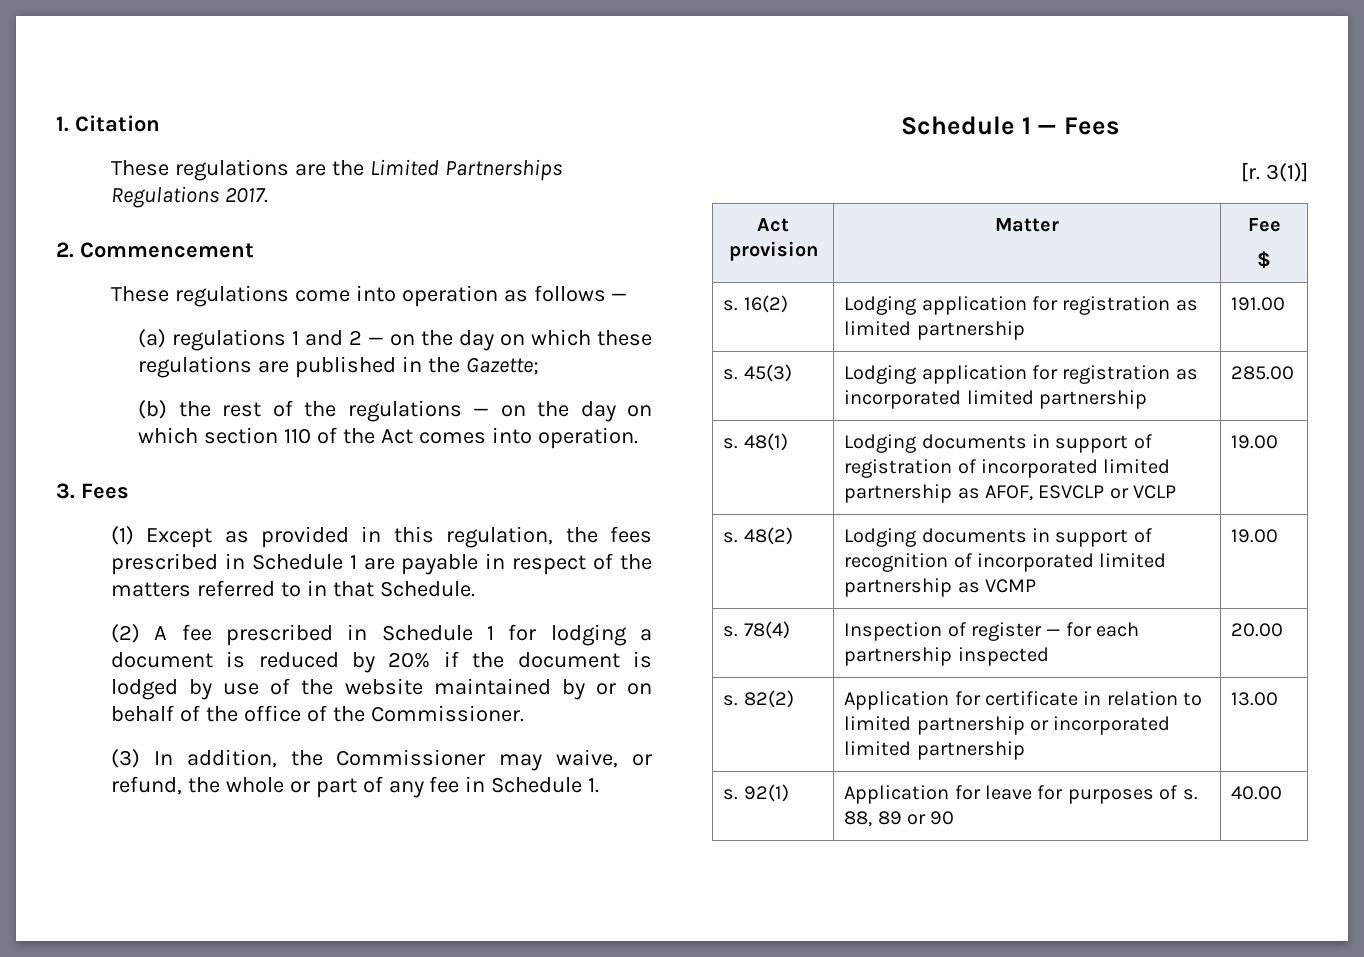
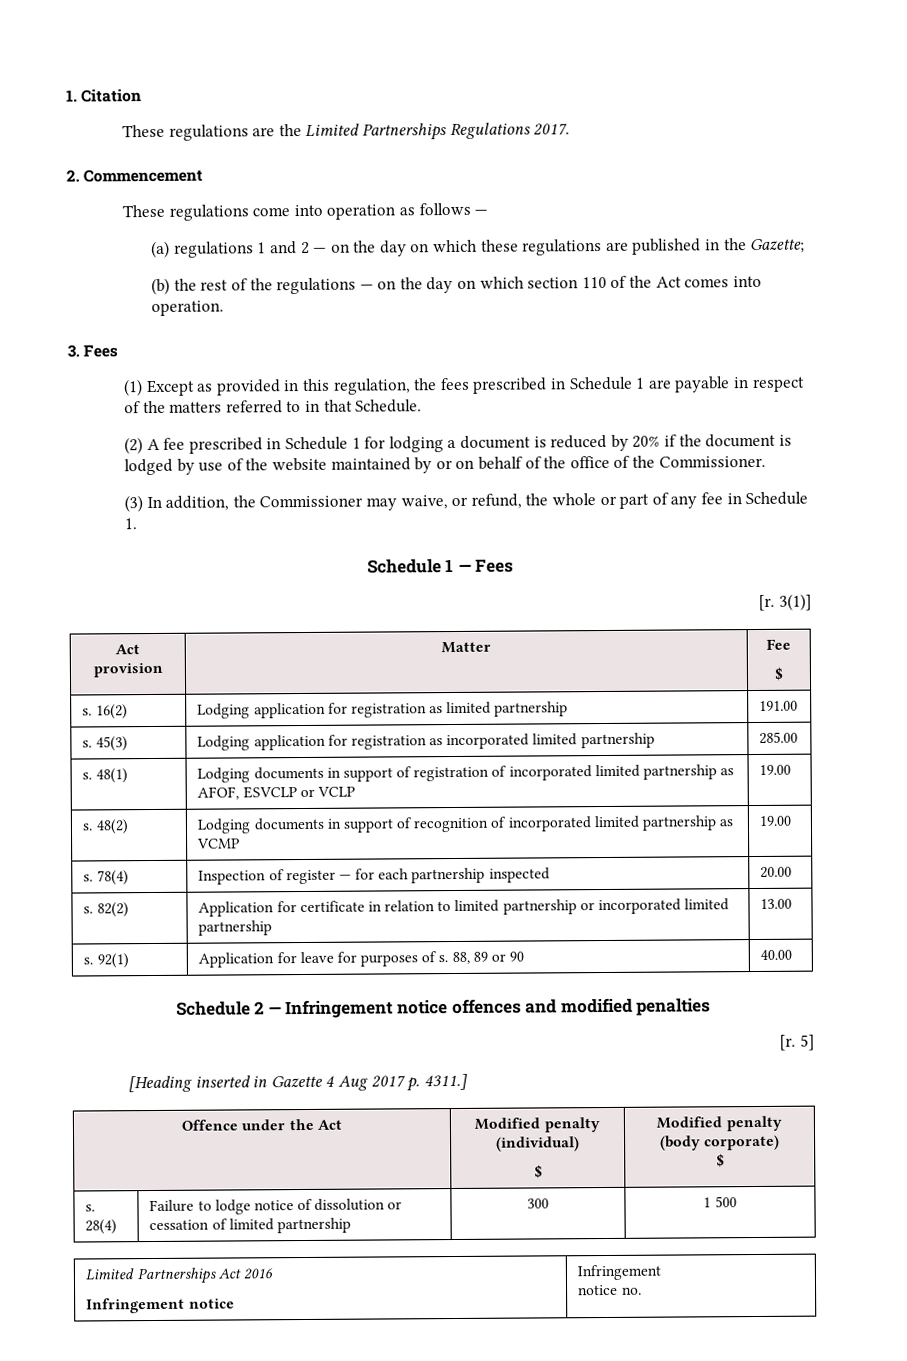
(1283, 793) none -> [175,997,712,1019] [779,1034,815,1051] [128,1073,468,1093] [181,1118,342,1131] [474,1117,600,1133] [495,1136,580,1152] [533,1164,543,1179] [656,1115,782,1132] [659,1134,781,1151] [715,1153,725,1168] [85,1204,96,1212] [85,1219,118,1235] [149,1198,403,1215] [149,1217,351,1234] [527,1198,549,1209] [703,1196,737,1208] [85,1267,273,1285] [86,1297,235,1314] [577,1264,662,1281] [578,1284,642,1296] // Schedule 2 — Infringement notice offences and modified penalties // [r. 5] // [Heading inserted in Gazette 4 Aug 2017 p. 4311.] // Offence under the Act | Modified penalty (individual) // $ | Modified penalty (body corporate) // $ // s. 28(4) | Failure to lodge notice of dissolution or cessation of limited partnership | 300 | 1 500 // Limited Partnerships Act 2016 // Infringement notice | Infringement // notice no.

